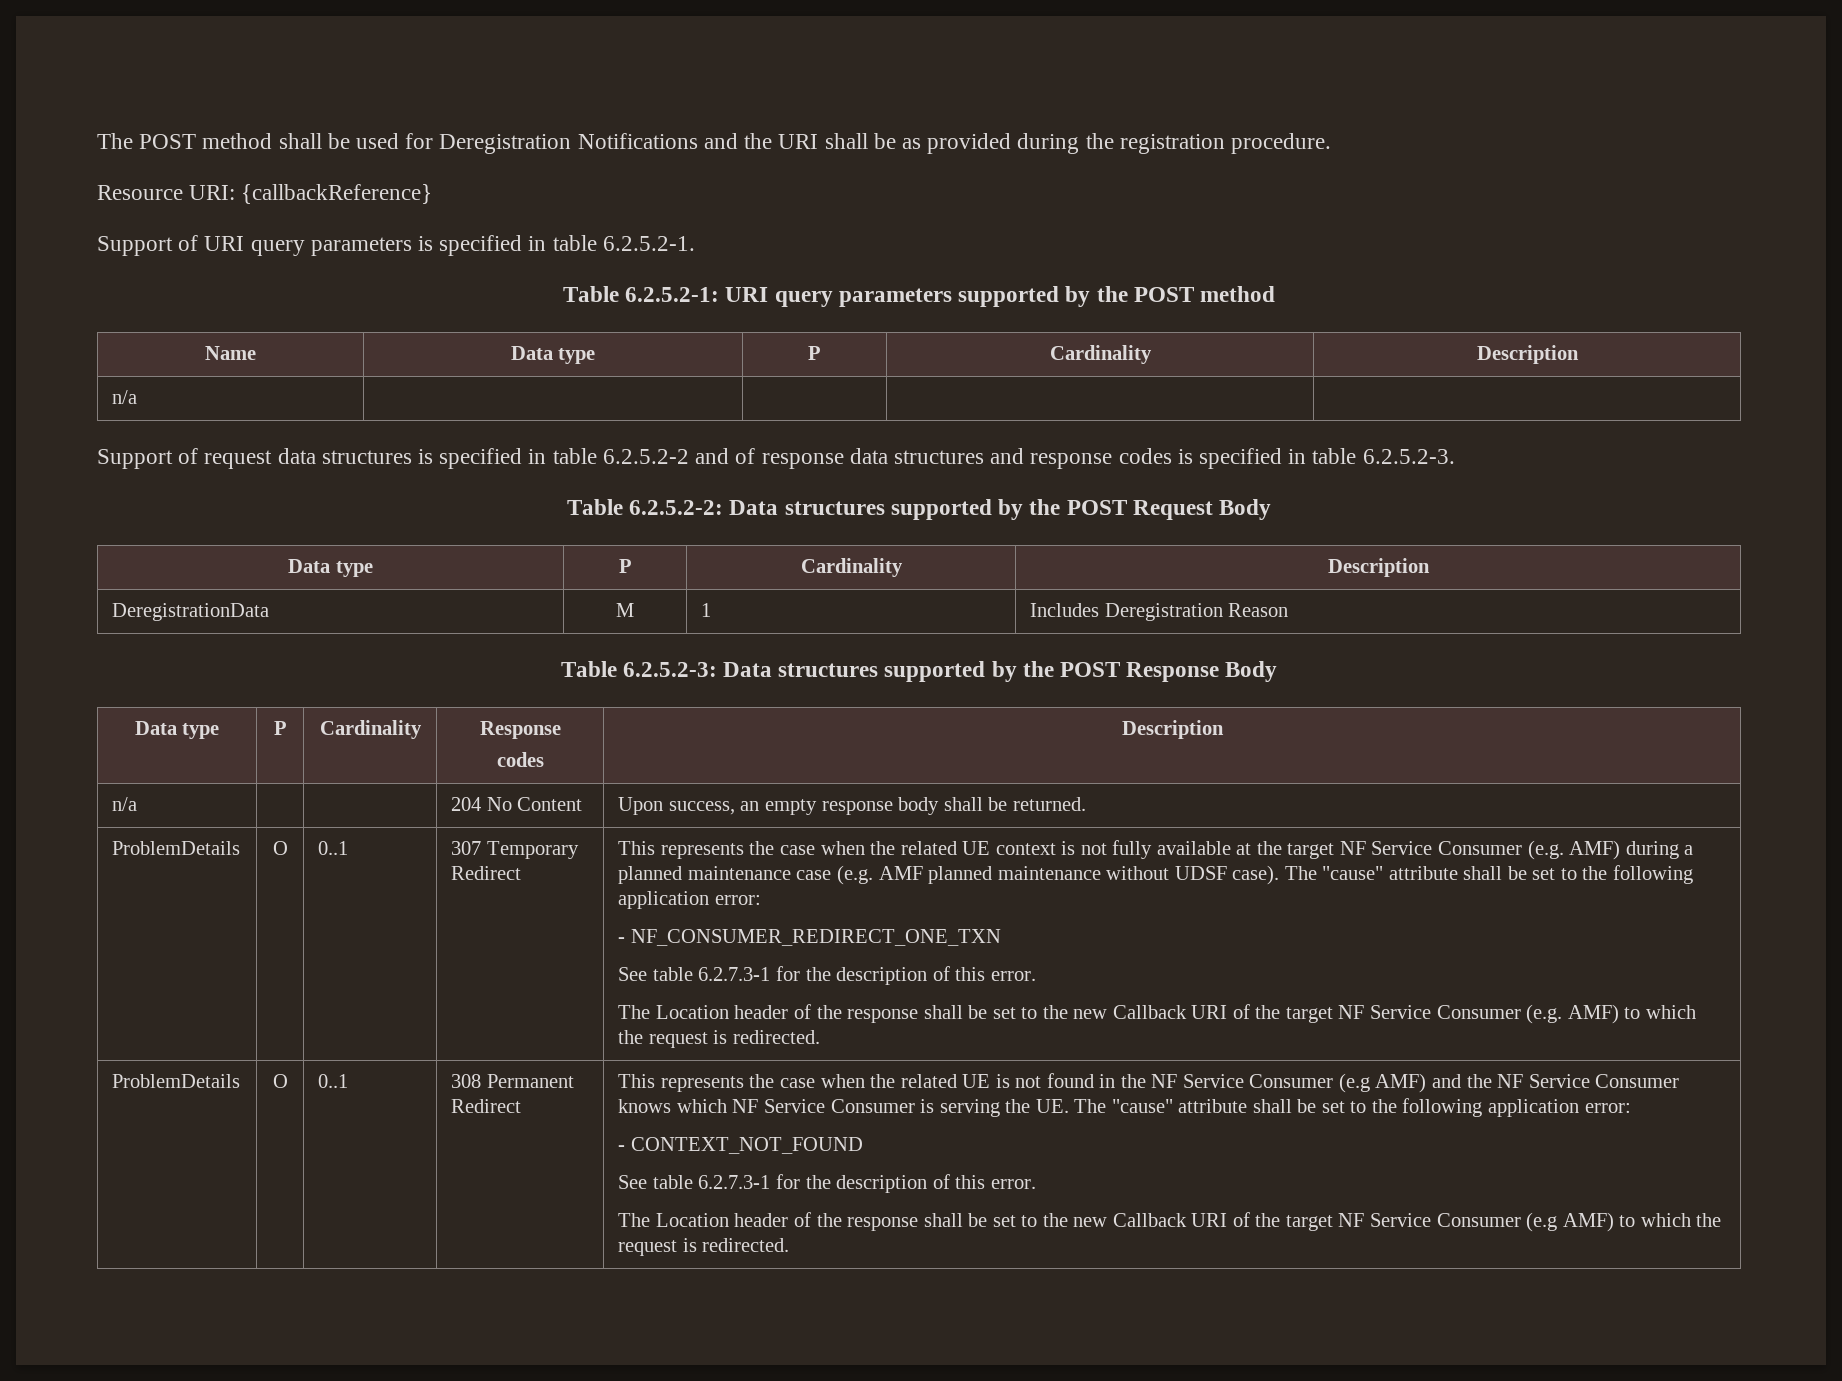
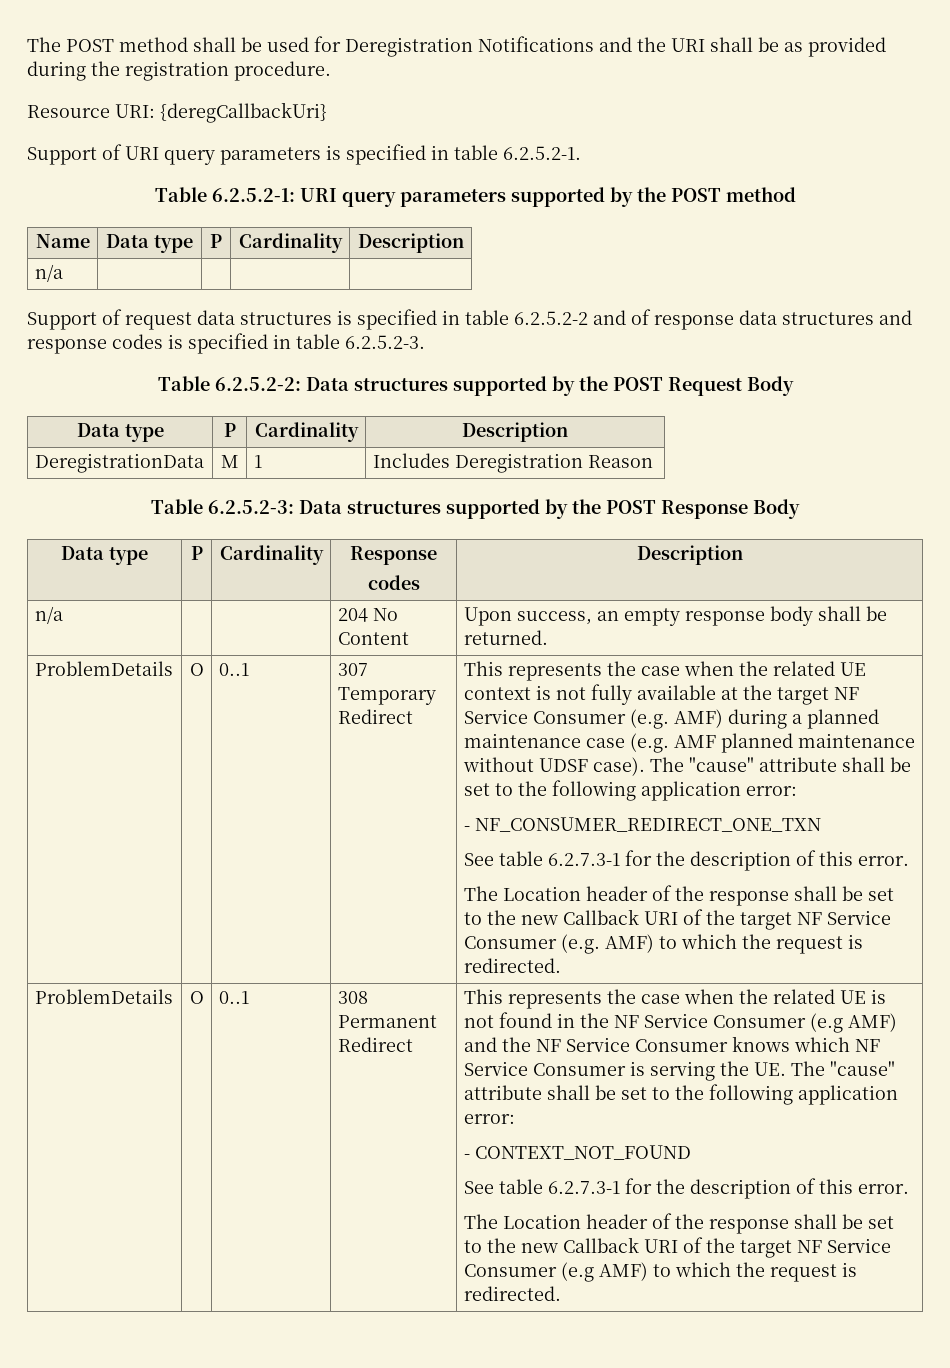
[241,184,433,204] {callbackReference} -> [160,102,327,123] {deregCallbackUri}

